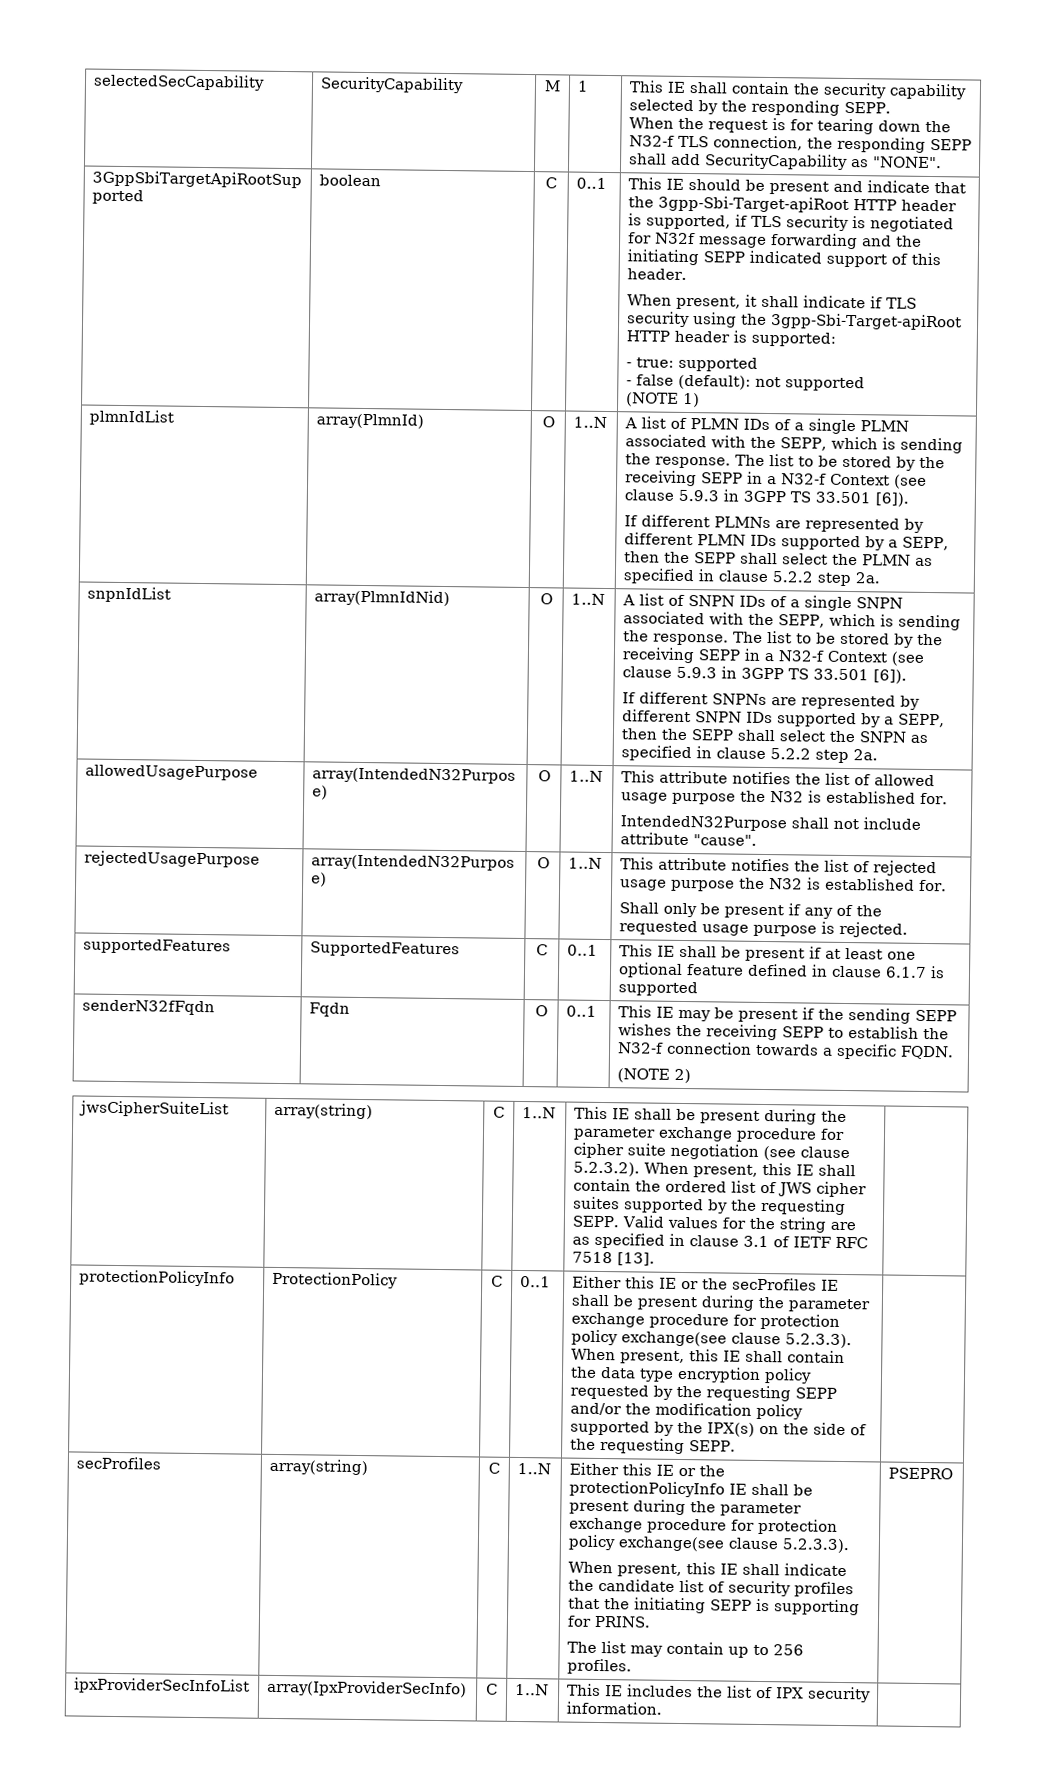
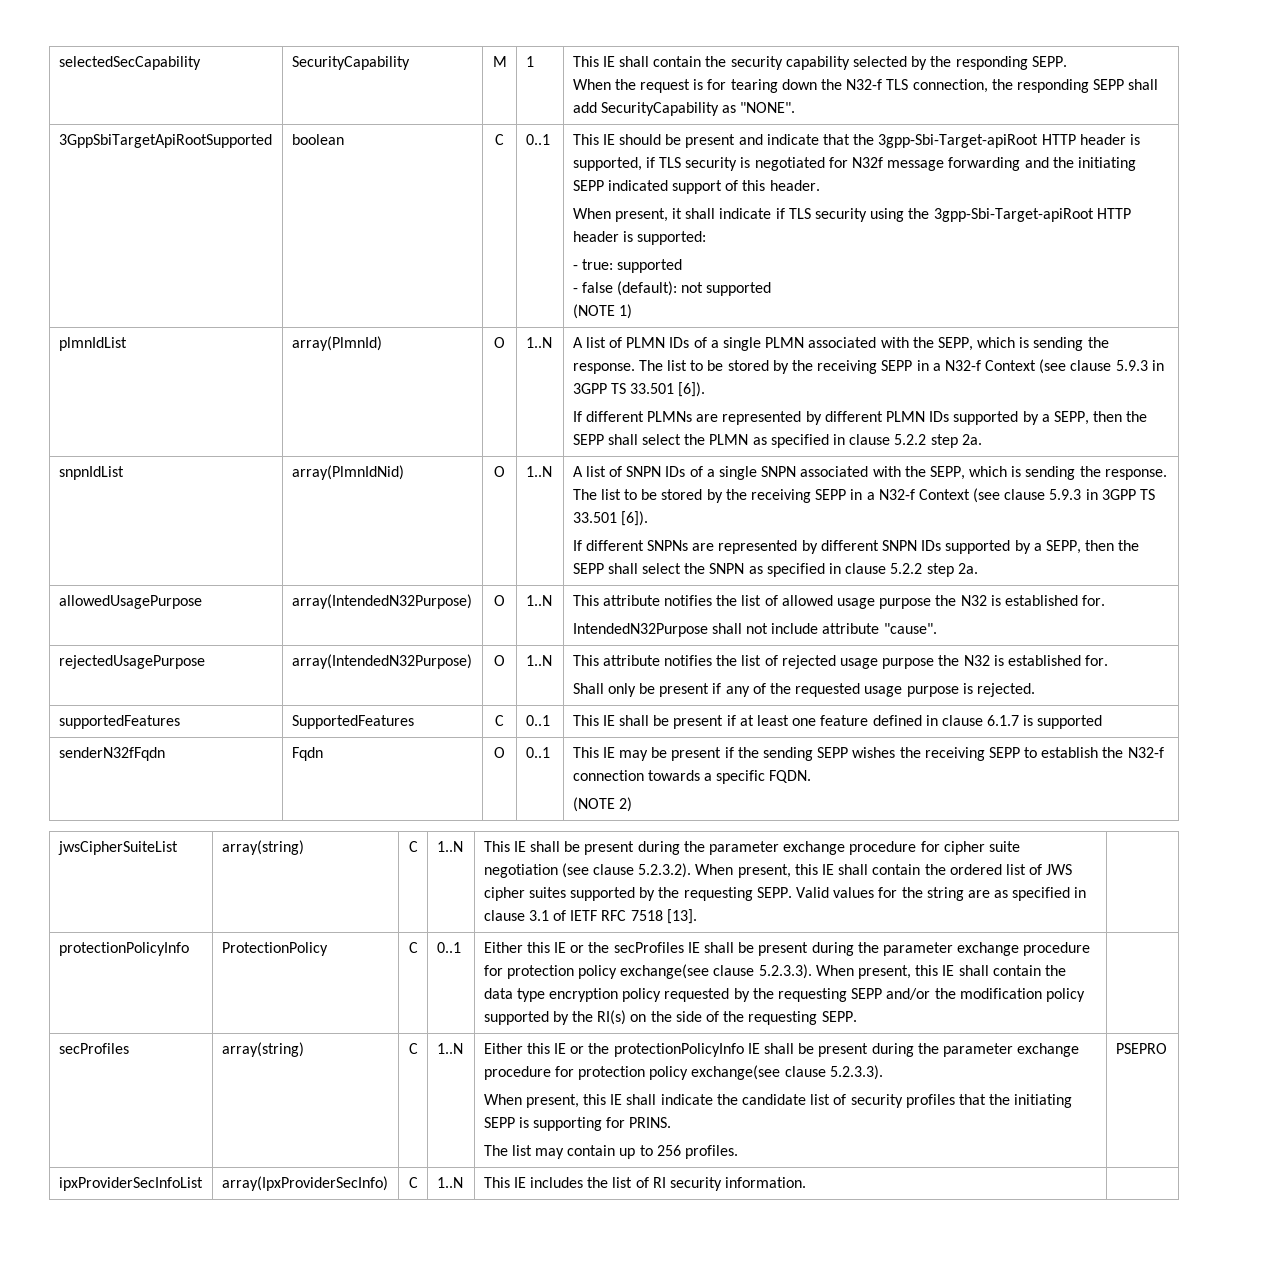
[617,962,683,978] optional -> (817, 722) none
[706,1422,755,1437] IPX(s) -> [597,1010,627,1025] RI(s)
[775,1687,804,1699] IPX -> [652,1177,666,1188] RI

